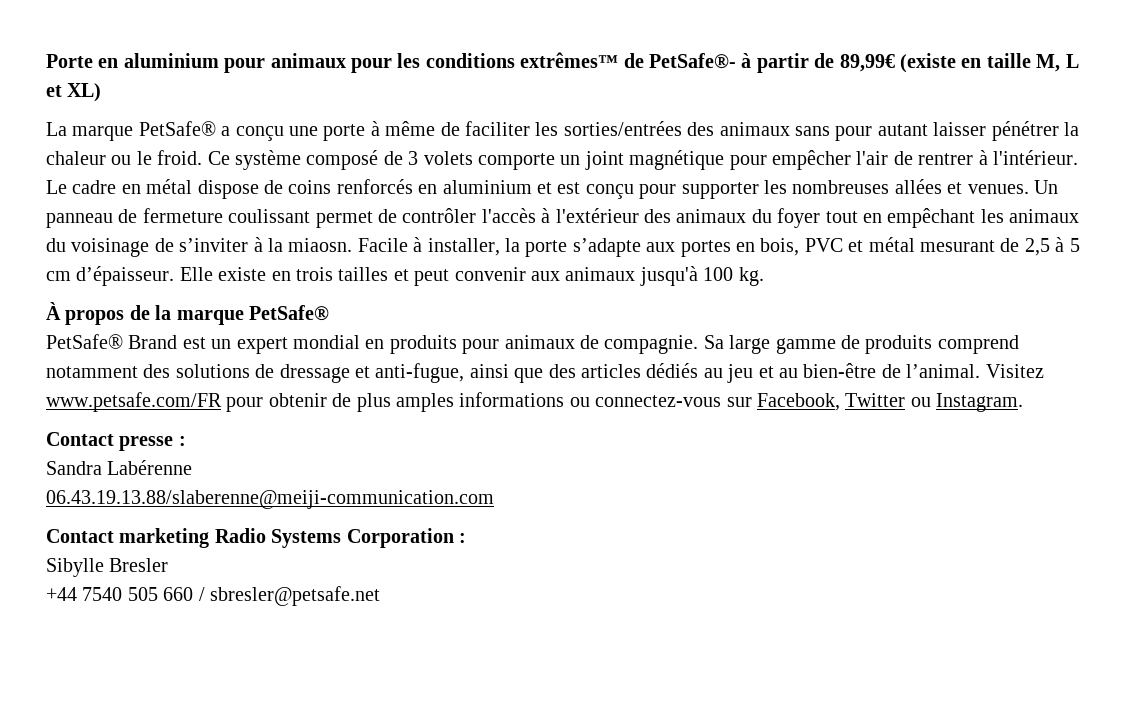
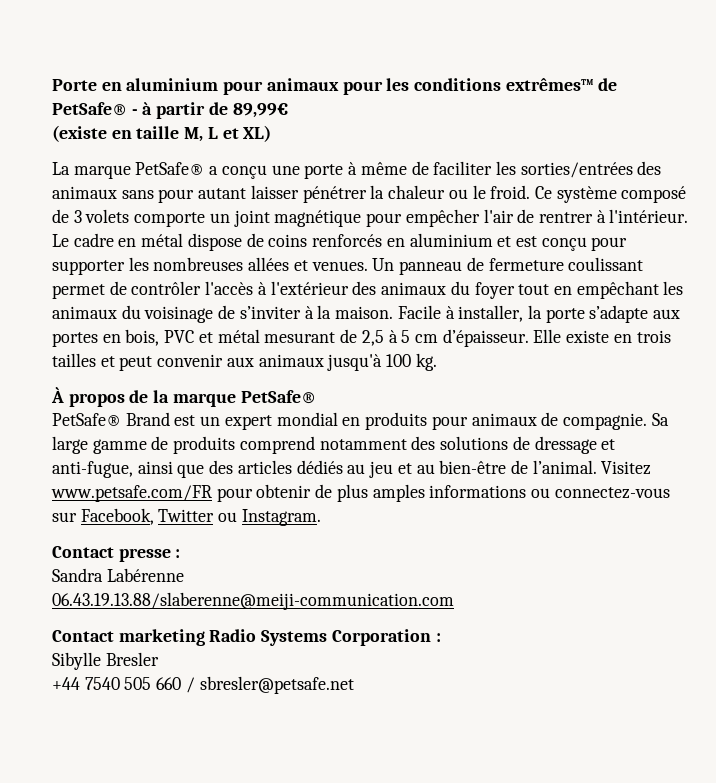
[648,53,736,69] PetSafe®- -> [52,102,138,116] PetSafe® -
(895, 63) none -> (289, 110) //
[288,238,353,252] miaosn. -> [335,306,394,319] maison.

